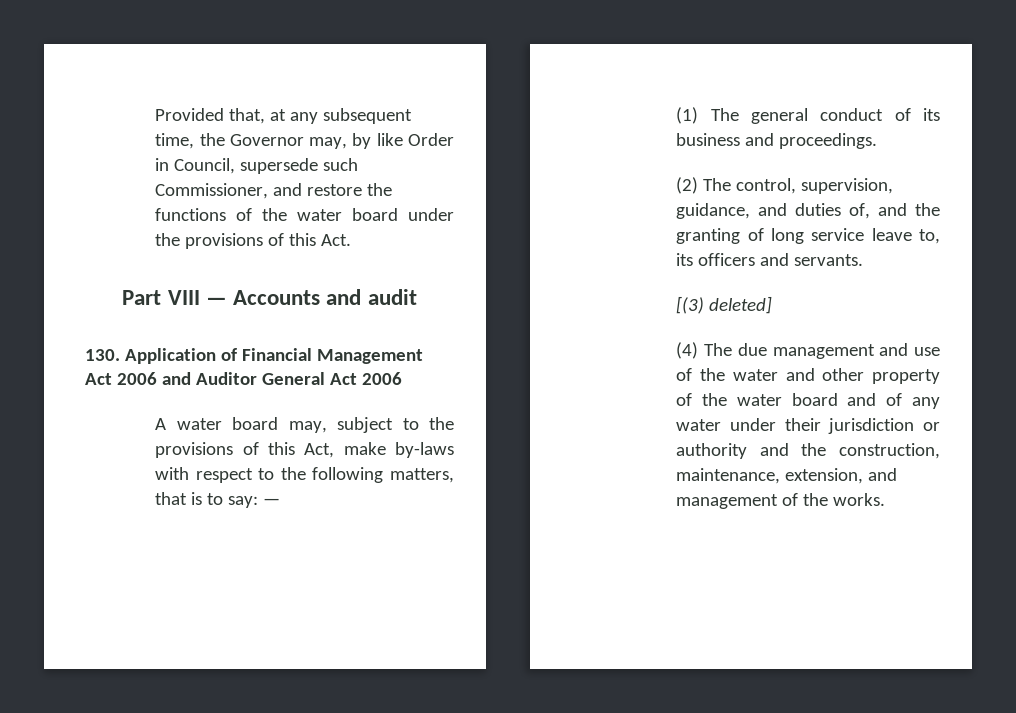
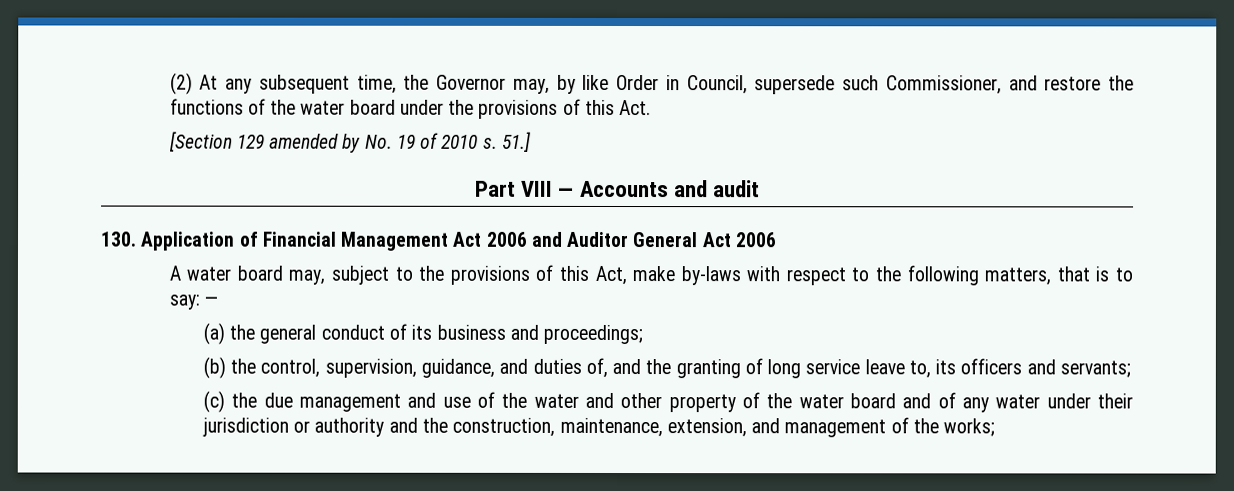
[155,108,287,124] Provided that, at -> [169,72,219,95] (2) At
(352, 240) none -> [168,131,531,153] // [Section 129 amended by No. 19 of 2010 s. 51.]
[676,107,739,124] (1) The -> [202,322,256,345] (a) the
[779,133,878,149] [676,177,732,194] proceedings. // (2) The -> [543,324,644,345] [202,356,257,379] proceedings; // (b) the
[794,254,864,266] [676,296,773,314] [676,342,733,359] servants. // [(3) deleted] // (4) The -> [1059,360,1131,378] [202,390,258,413] servants; // (c) the
[833,493,886,506] works. -> [943,418,996,437] works;

